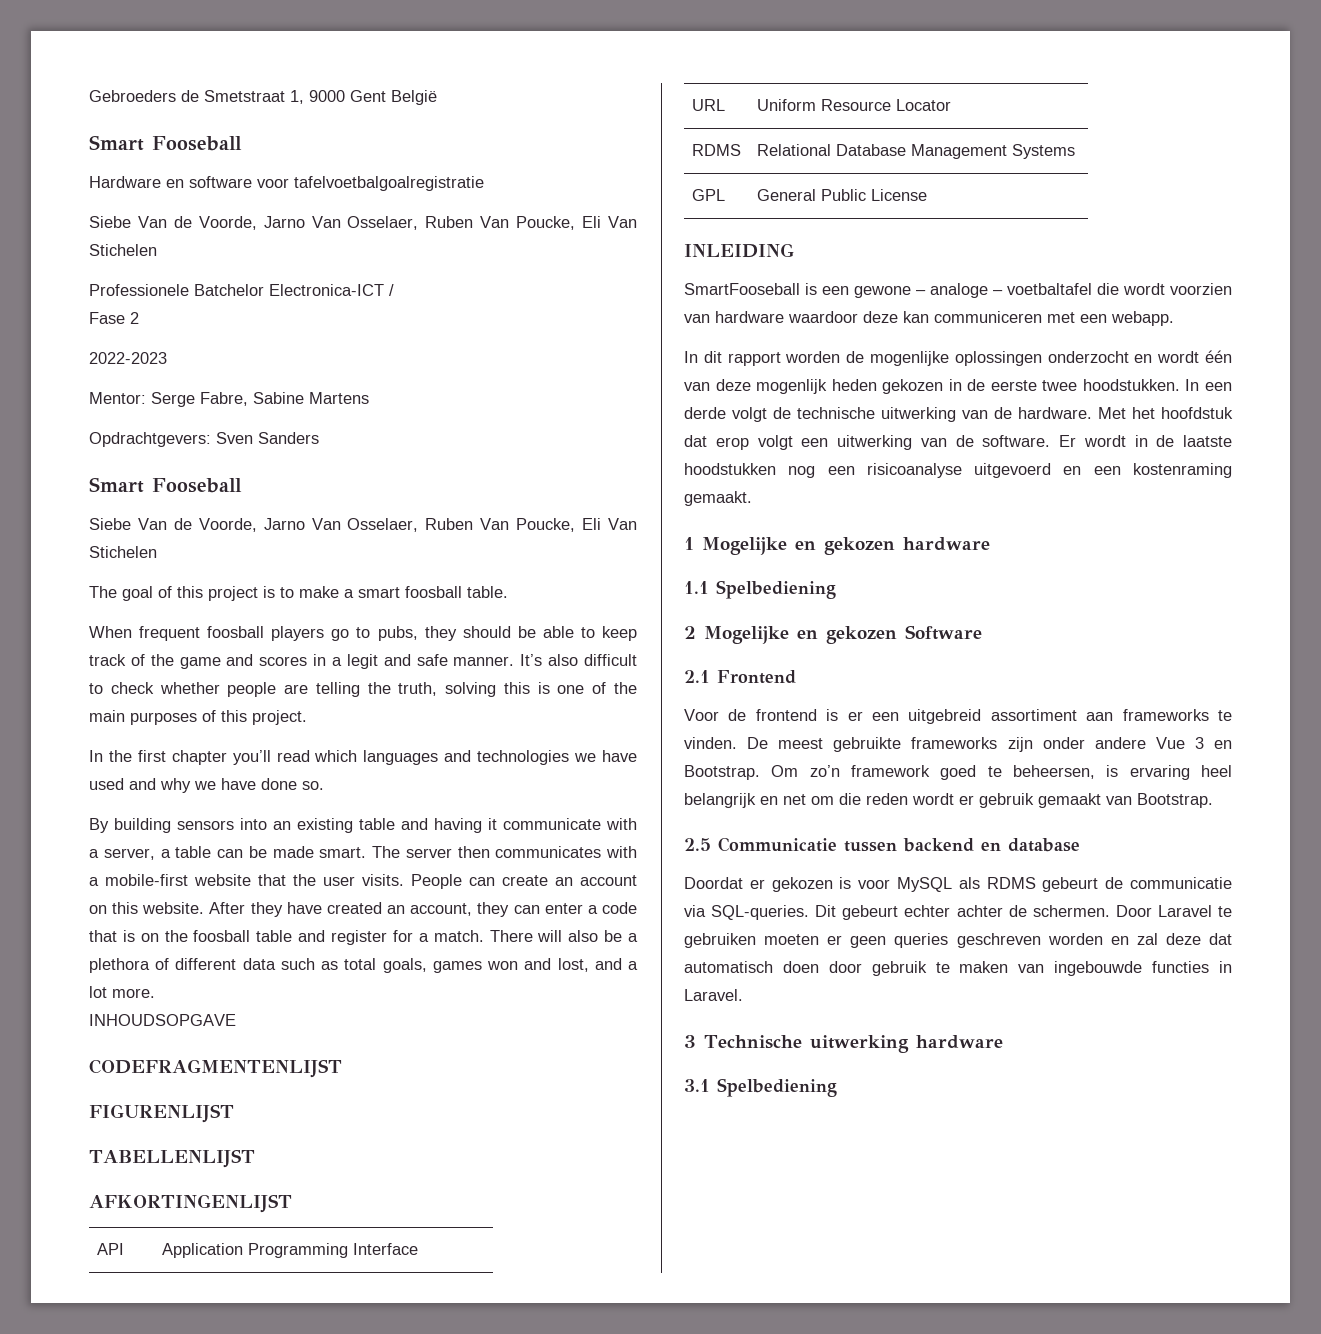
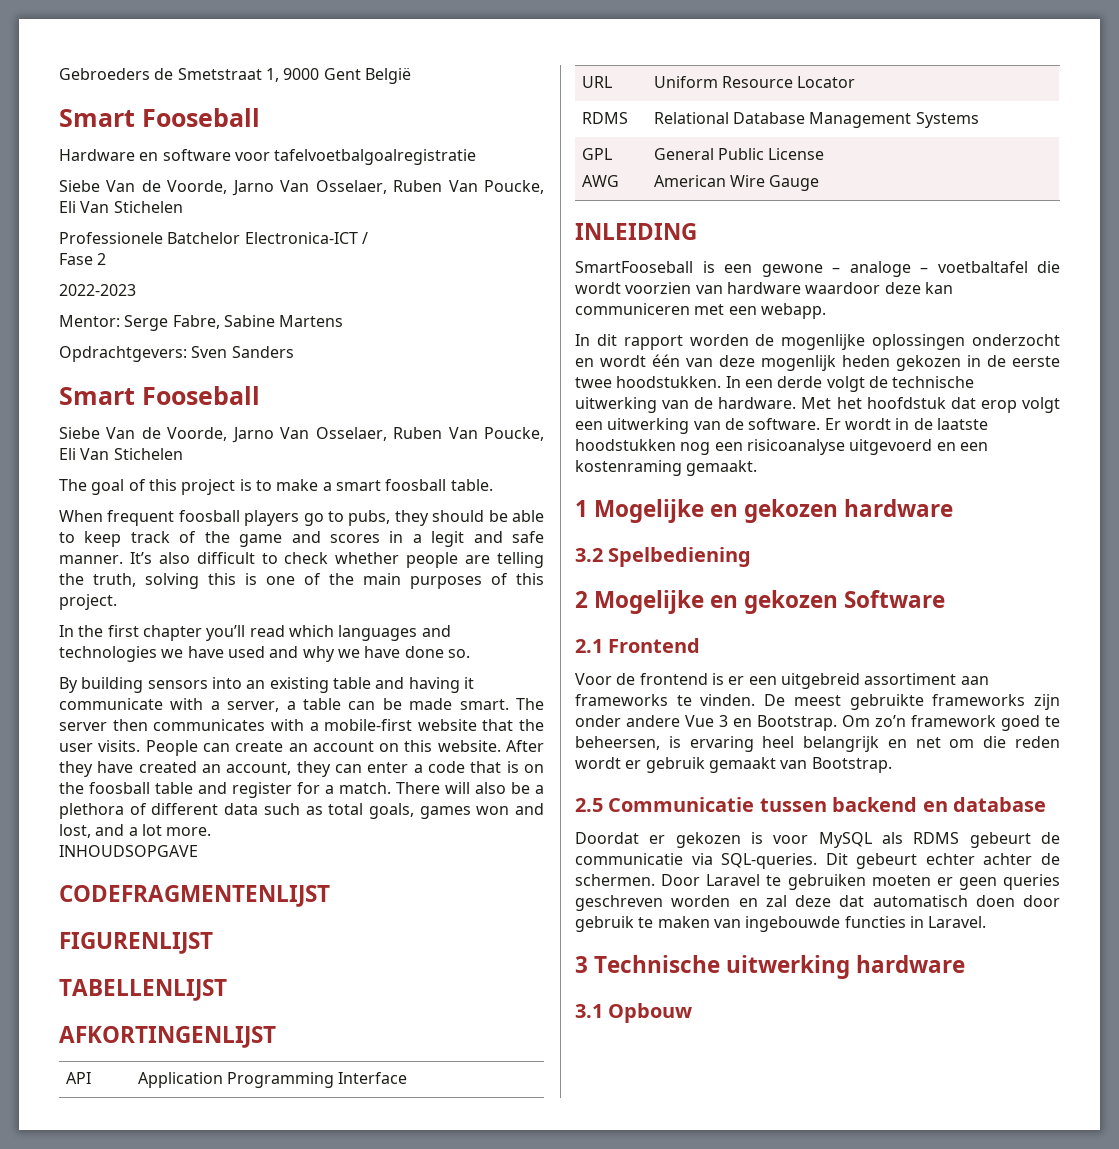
(725, 195) none -> [581,175,619,187] // AWG
(927, 195) none -> [653,175,820,191] // American Wire Gauge
[684,581,709,594] 1.1 -> [575,548,603,562] 3.2
[717,1078,837,1097] Spelbediening -> [608,1003,693,1023] Opbouw

